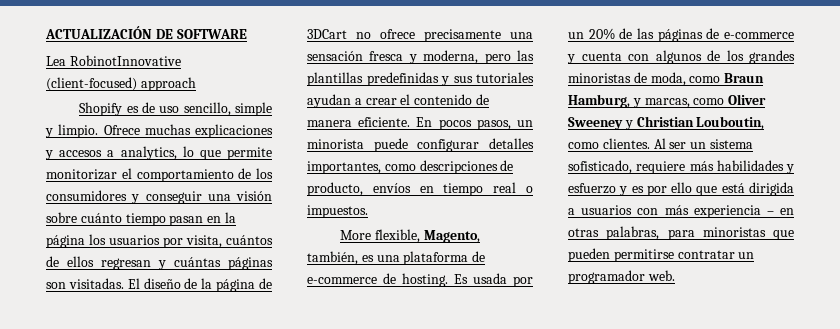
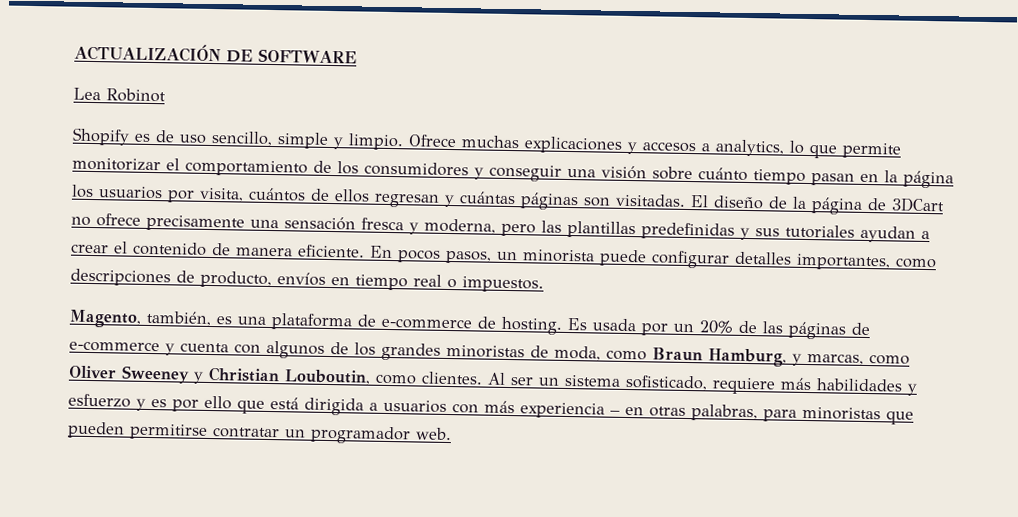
[69,55,181,66] [46,77,196,91] RobinotInnovative (client-focused) approach -> [106,88,166,103] Robinot
[340,229,421,243] More flexible, -> (544, 284) none

